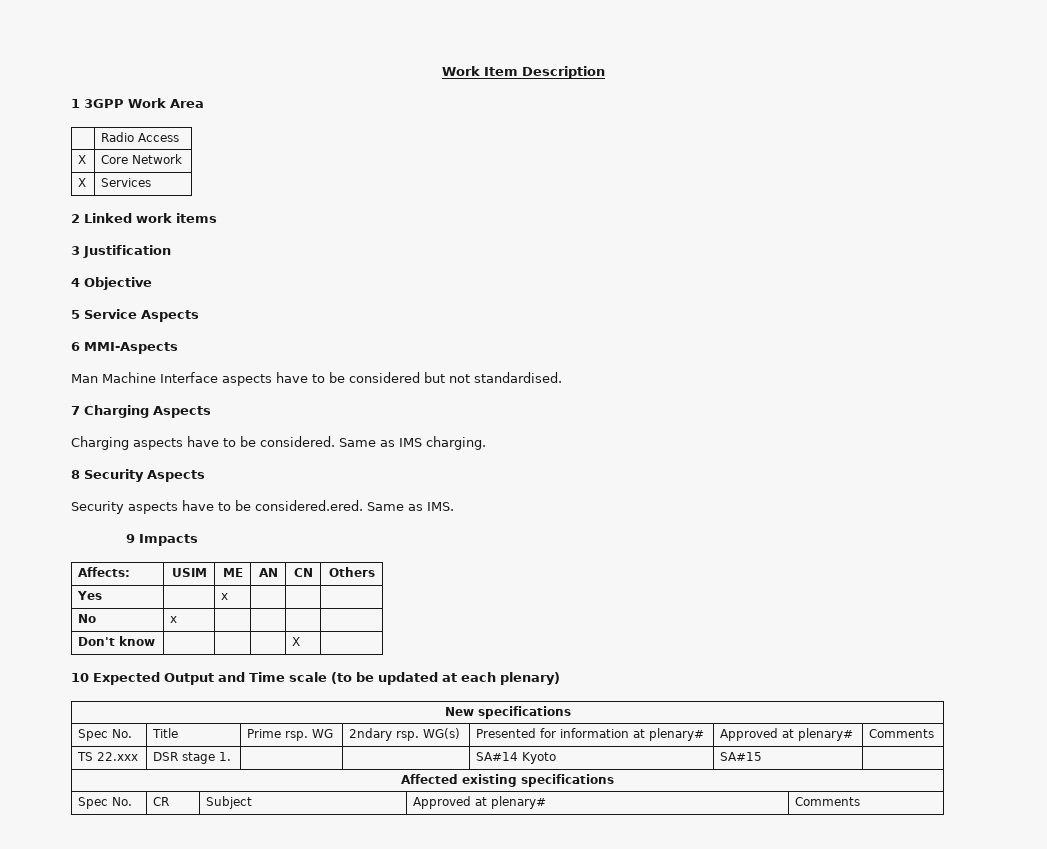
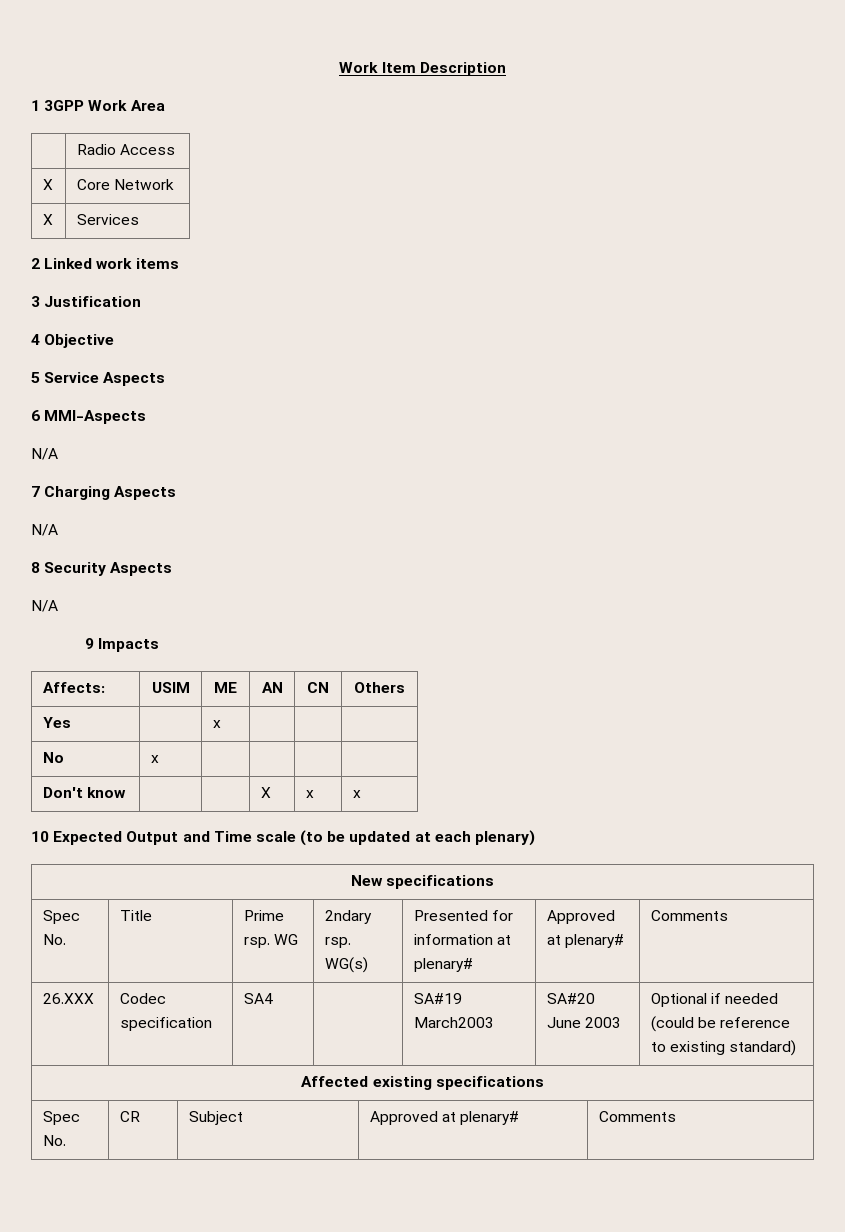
[71,372,562,386] [71,405,211,418] [71,436,486,450] [71,469,205,482] [71,500,454,514] Man Machine Interface aspects have to be considered but not standardised. // 7 Charging Aspects // Charging aspects have to be considered. Same as IMS charging. // 8 Security Aspects // Security aspects have to be considered.ered. Same as IMS. -> [31,448,58,460] [31,486,177,500] [31,524,58,536] [31,562,173,576] [31,600,58,612] N/A // 7 Charging Aspects // N/A // 8 Security Aspects // N/A
[292,637,301,646] | X | -> [260,787,271,798] [305,790,314,798] [352,790,361,798] X | x | x
[77,752,139,761] [153,752,232,764] [476,752,557,764] [720,752,763,761] TS 22.xxx | DSR stage 1. | | | SA#14 Kyoto | SA#15 | -> [42,993,94,1004] [119,993,166,1004] [119,1017,212,1031] [243,993,273,1004] [413,993,462,1004] [413,1017,494,1028] [546,993,595,1004] [546,1017,621,1028] [650,993,779,1007] [650,1016,791,1032] [650,1040,797,1056] 26.XXX | Codec specification | SA4 | | SA#19 March2003 | SA#20 June 2003 | Optional if needed (could be reference to existing standard)

